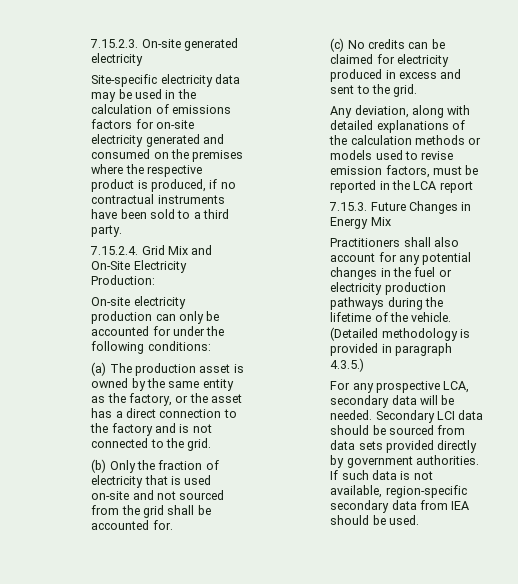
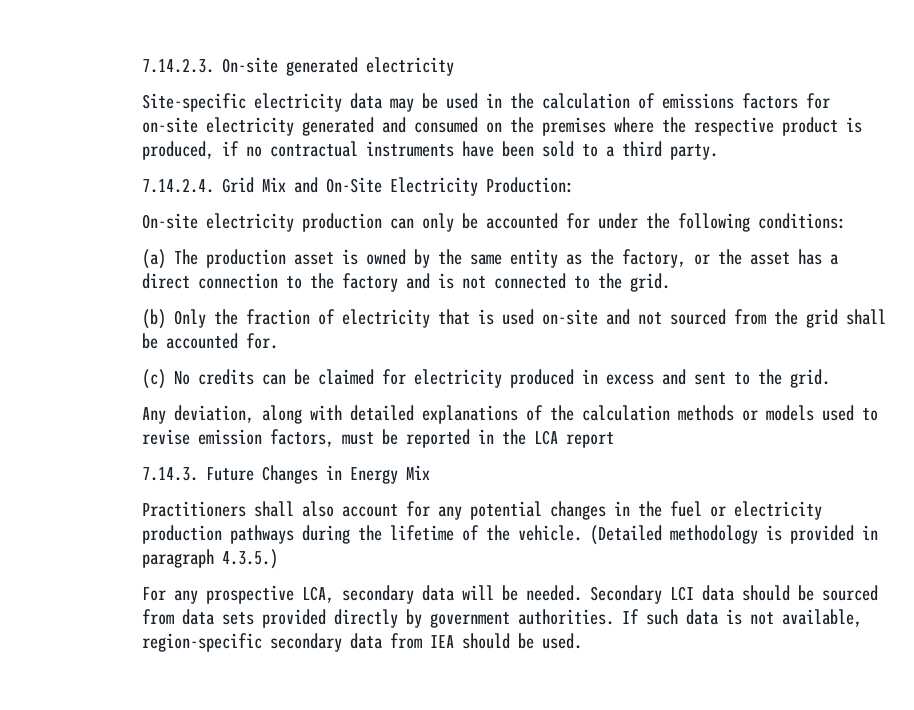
[90,39,139,48] 7.15.2.3. -> [141,58,214,73] 7.14.2.3.
[90,246,139,255] 7.15.2.4. -> [141,178,214,193] 7.14.2.4.
[329,202,368,211] 7.15.3. -> [141,467,198,481] 7.14.3.

